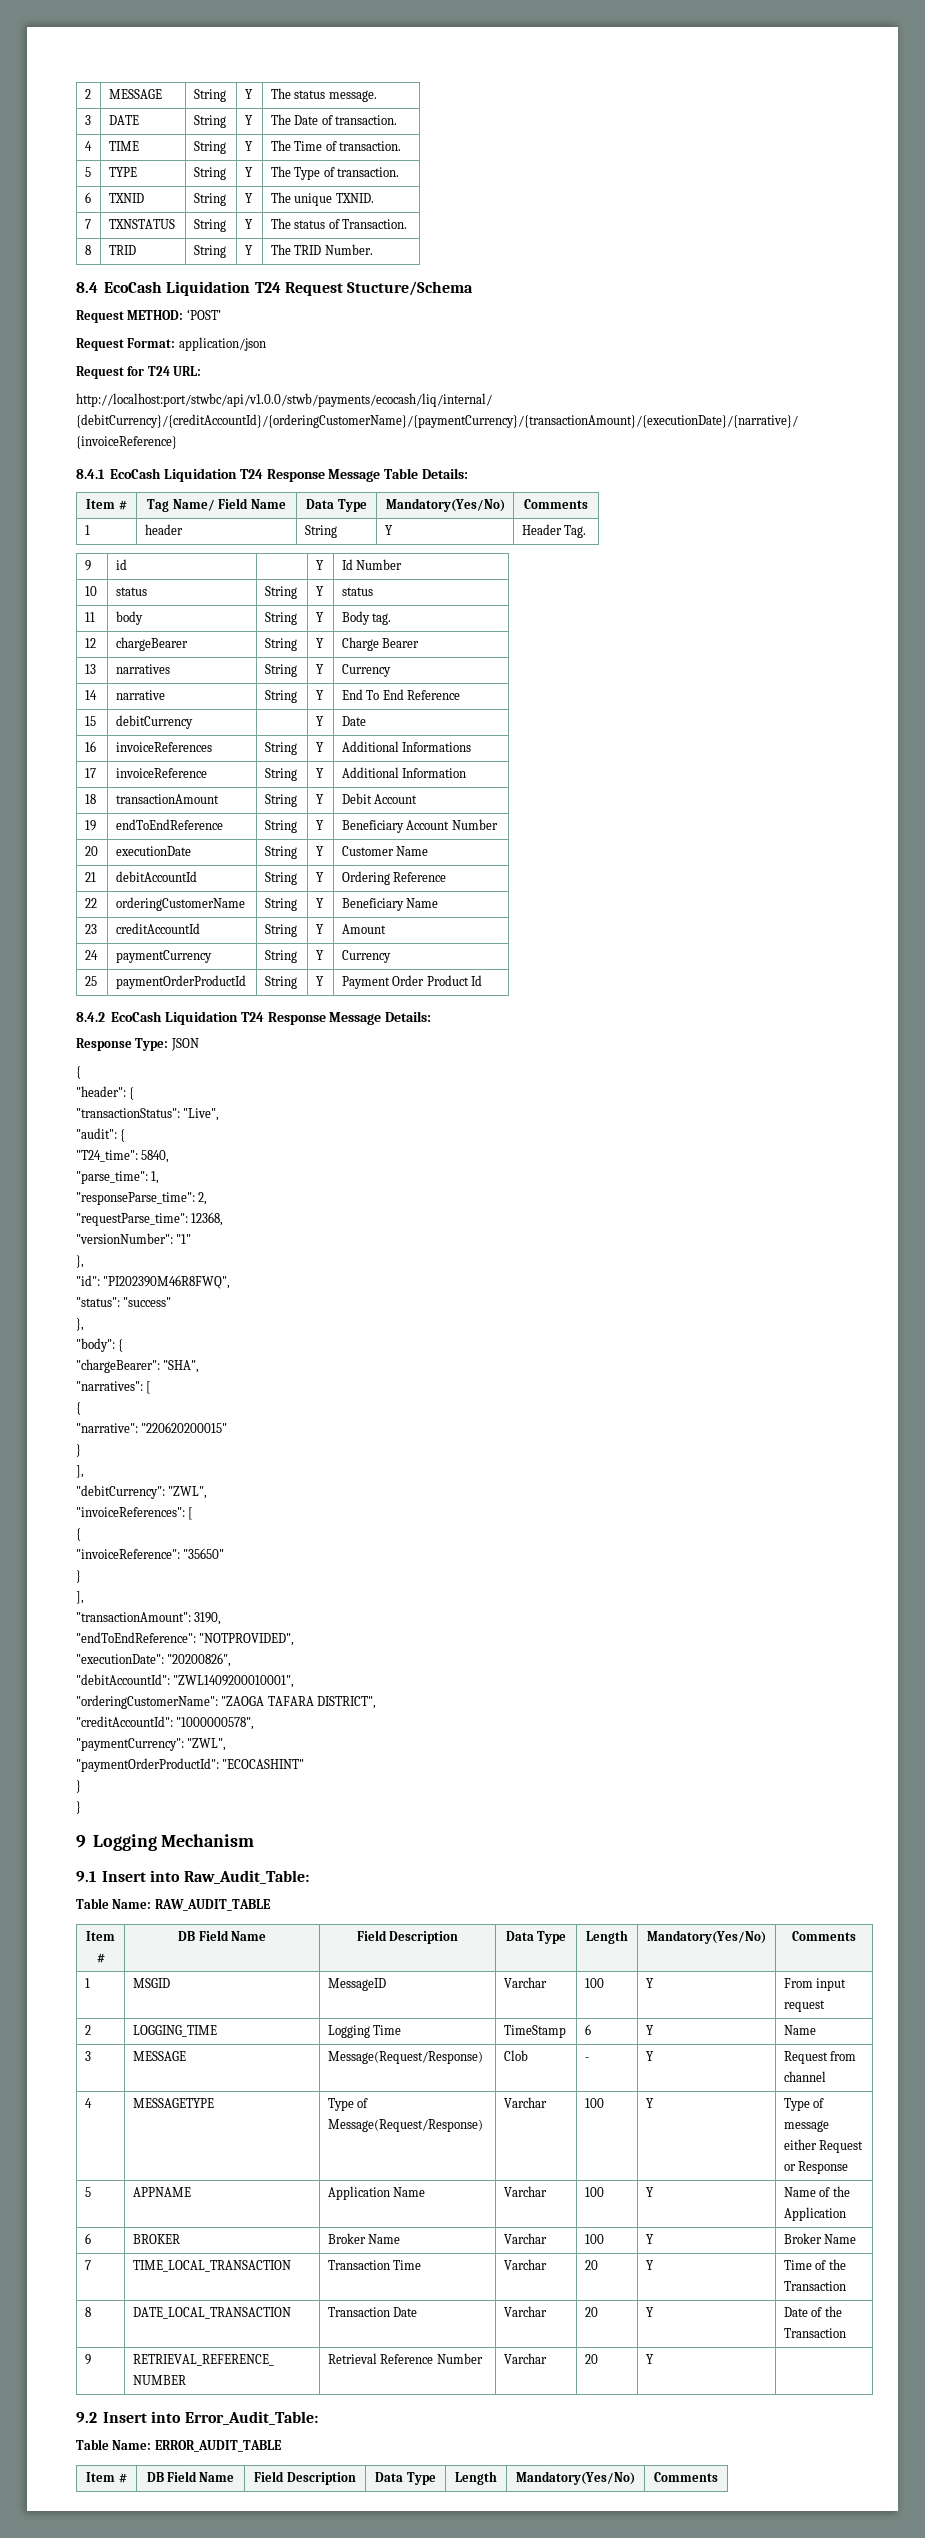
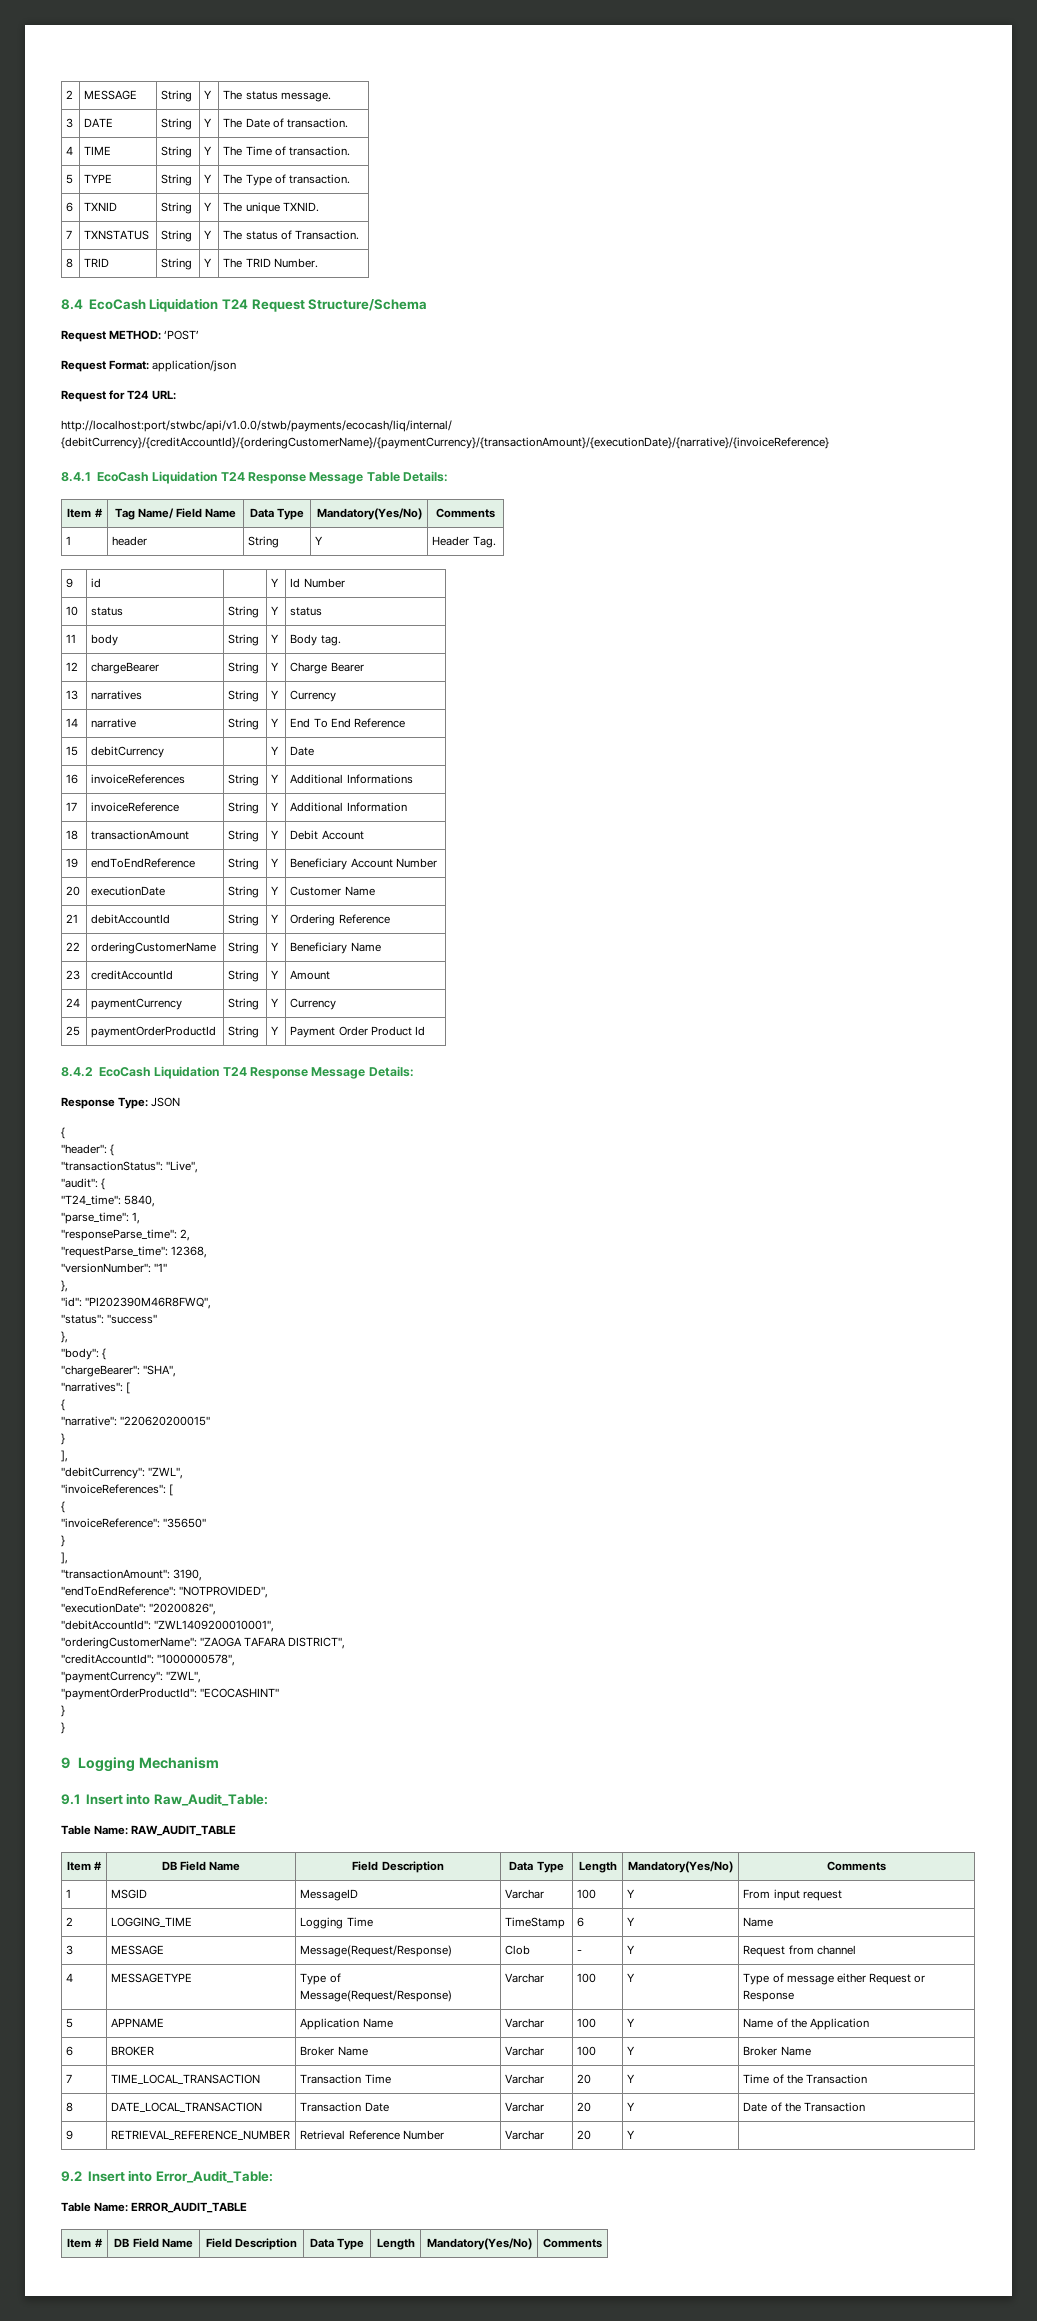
[346,281,473,296] Stucture/Schema -> [308,299,428,311] Structure/Schema

